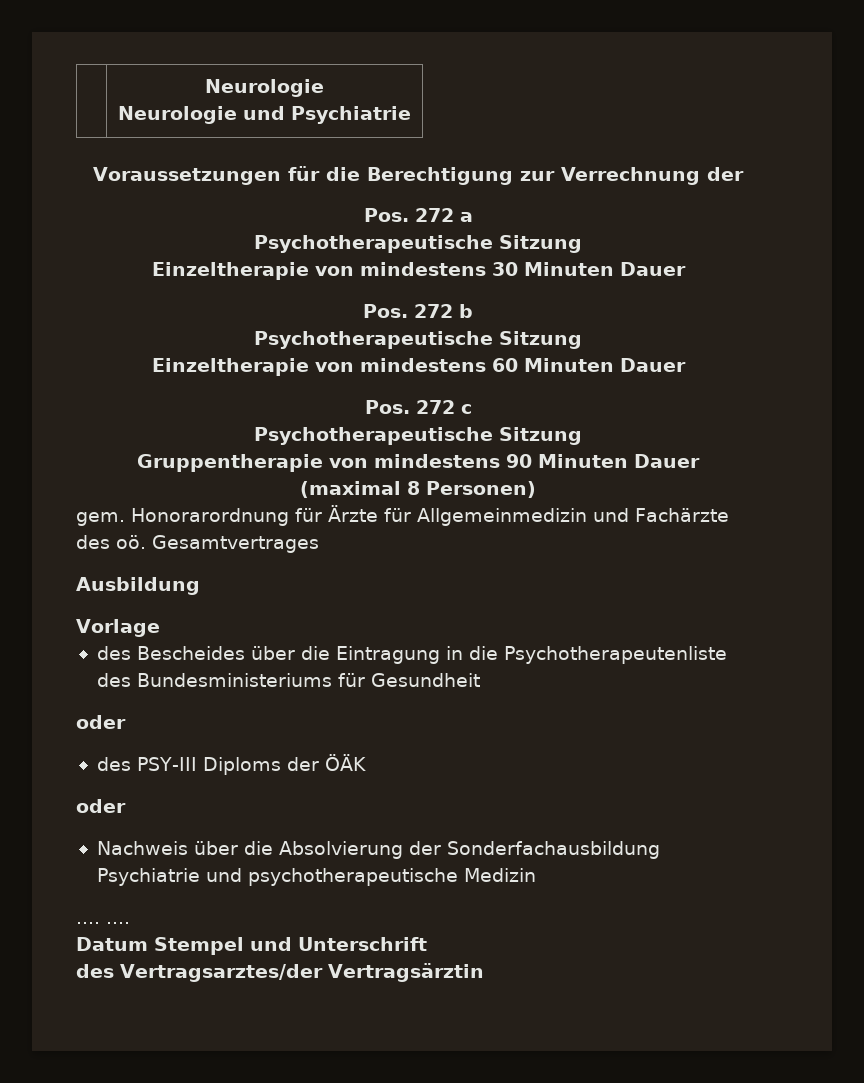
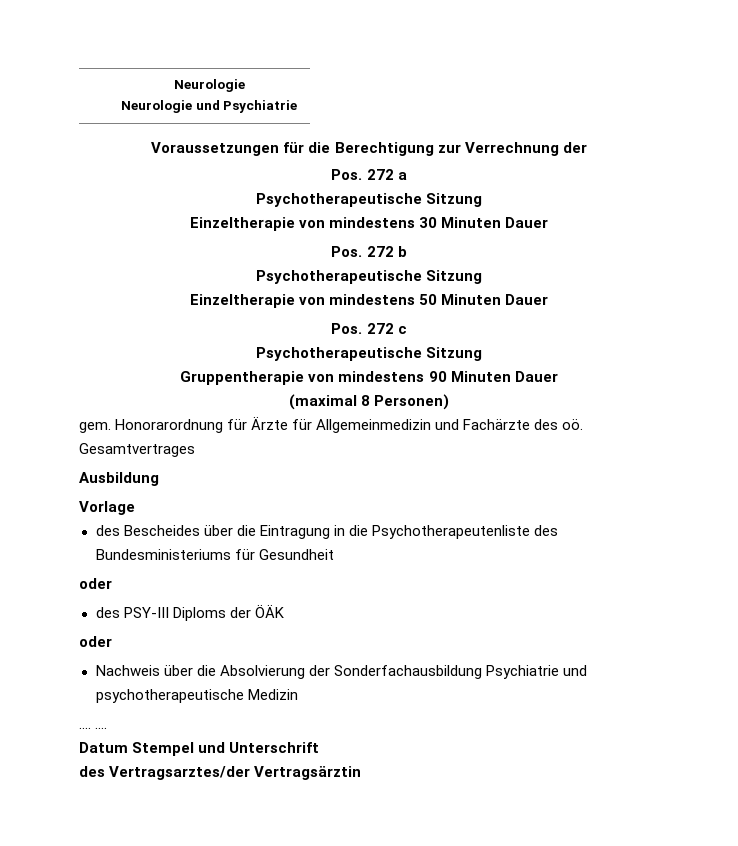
[491,358,518,372] 60 -> [419,294,438,305] 50

